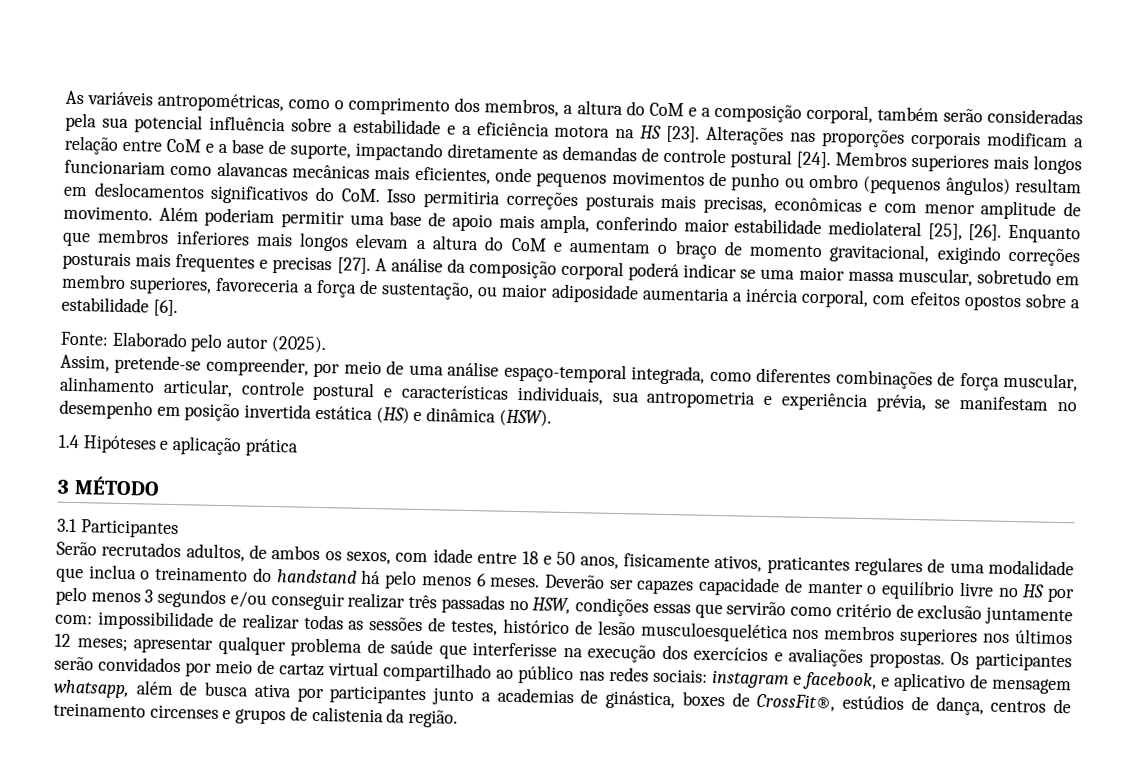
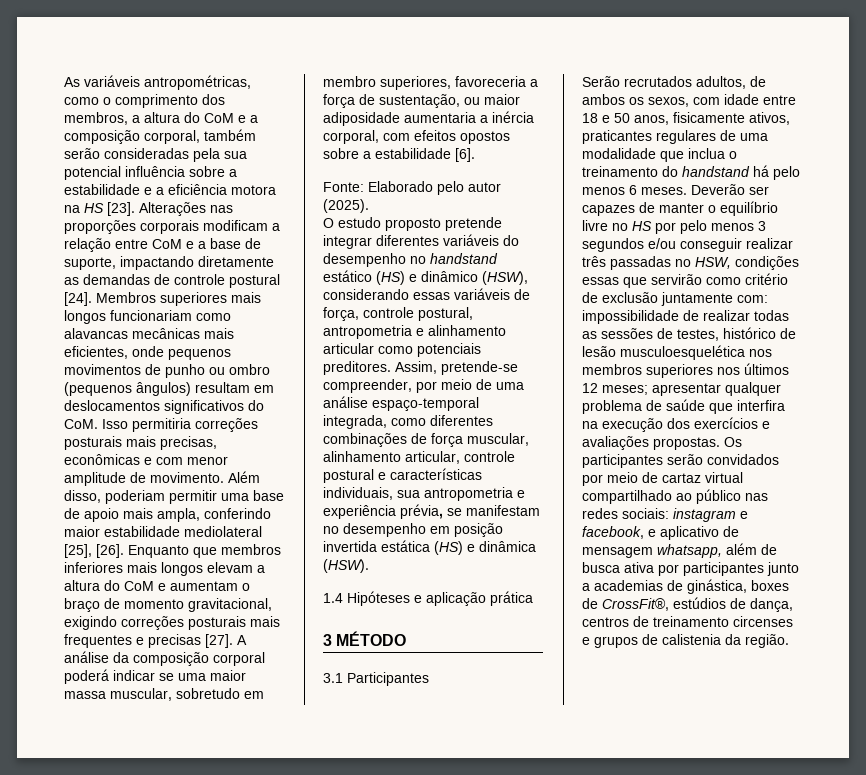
(199, 214) none -> [64,490,101,503] disso,
(327, 344) none -> [323,217,502,231] [323,234,519,249] [323,253,498,267] [323,270,528,285] [323,288,530,300] [323,307,473,321] [323,325,506,339] [323,343,481,357] [323,361,391,375] O estudo proposto pretende integrar diferentes variáveis do desempenho no handstand estático (HS) e dinâmico (HSW), considerando essas variáveis de força, controle postural, antropometria e alinhamento articular como potenciais preditores.
[698,576,781,597] capacidade -> (635, 210) none
[472,642,558,657] interferisse -> [737,400,785,411] interfira

